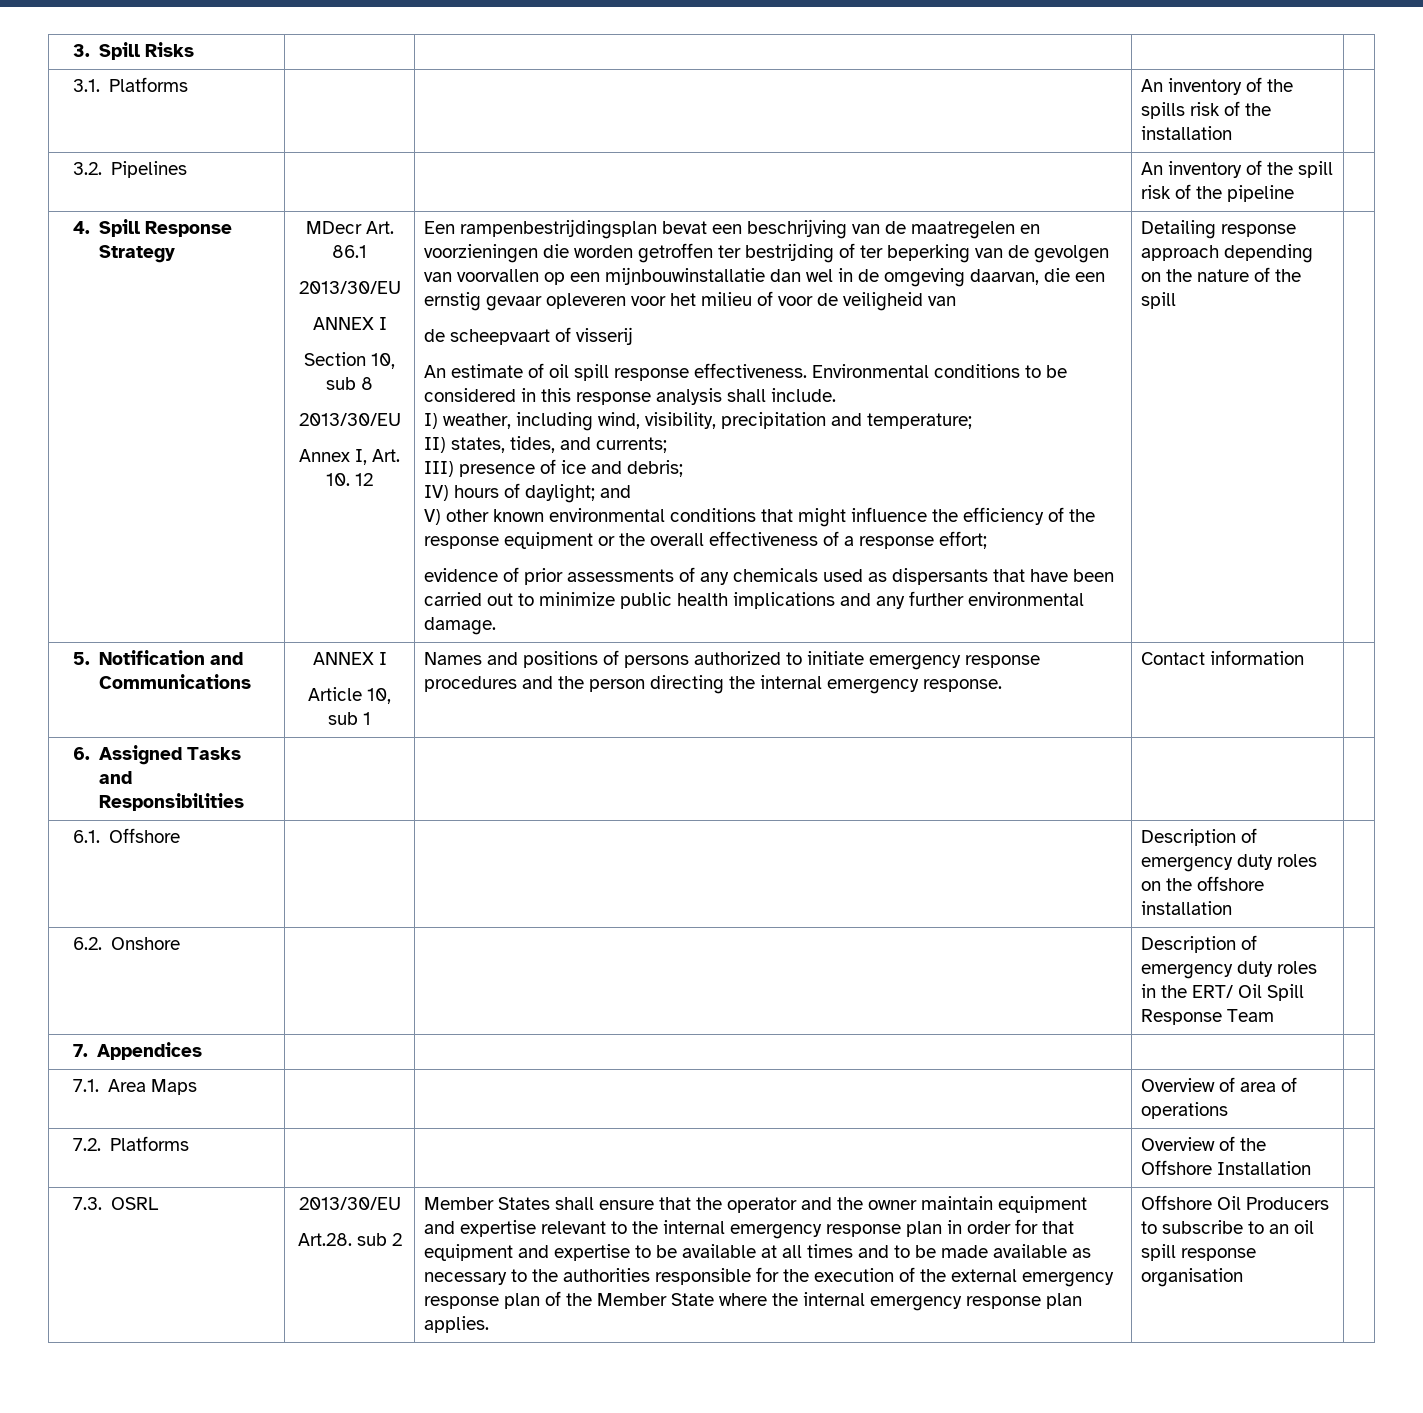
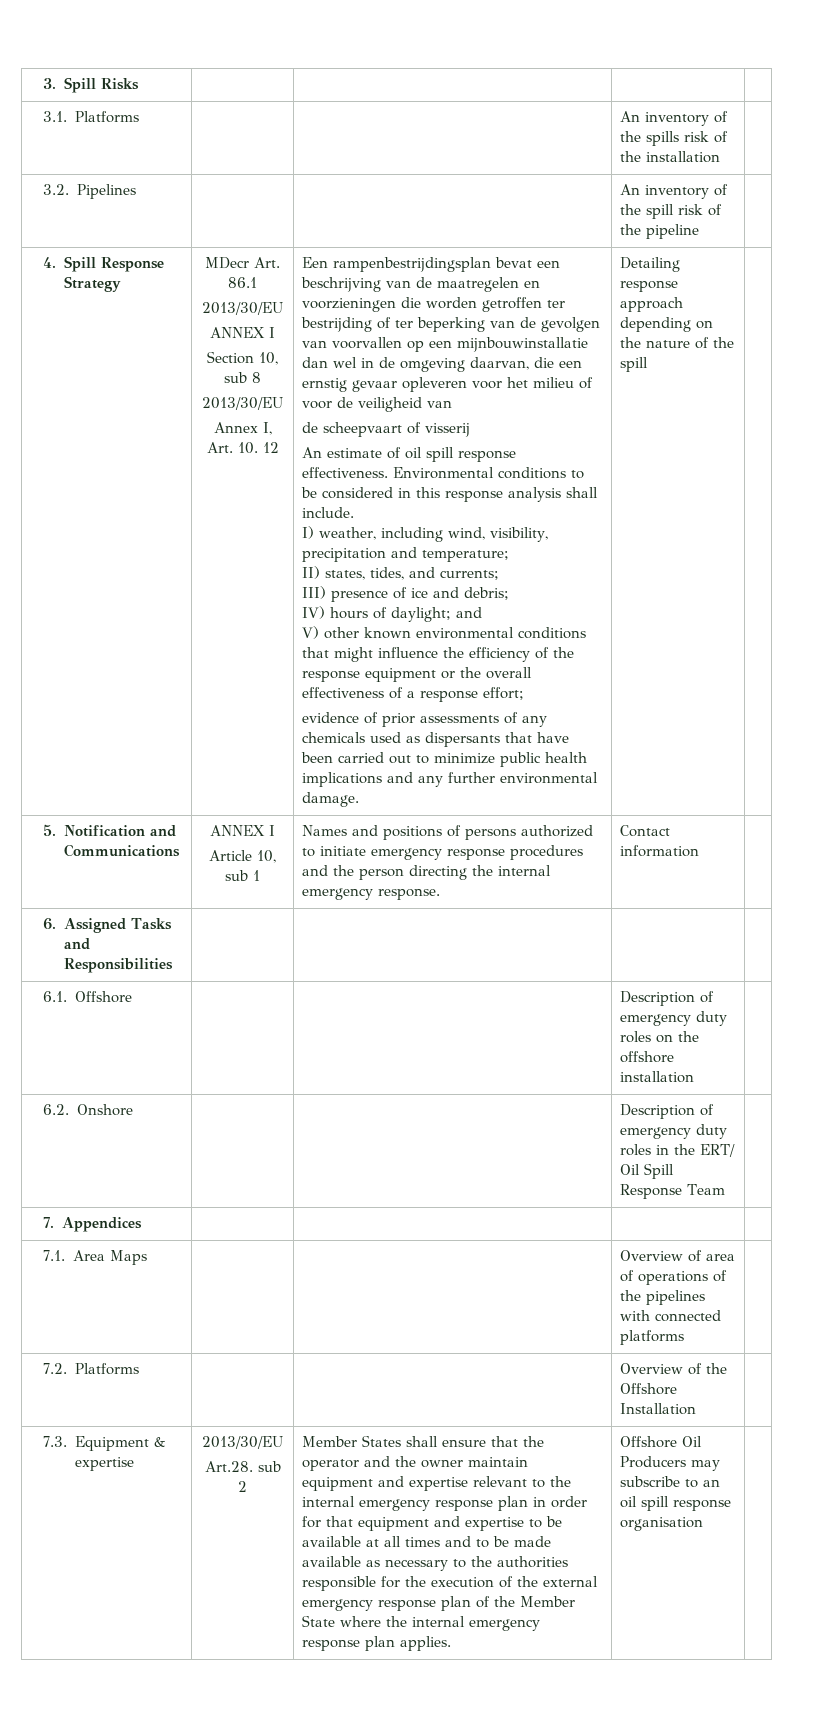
(1229, 1110) none -> [713,1270,728,1282] [620,1290,706,1305] [620,1310,722,1322] [620,1330,685,1345] of the pipelines with connected platforms
[111,1197,160,1210] OSRL -> [74,1436,165,1451] [74,1457,134,1471] Equipment & expertise
[1141,1221,1158,1234] to -> [691,1460,721,1471] may

